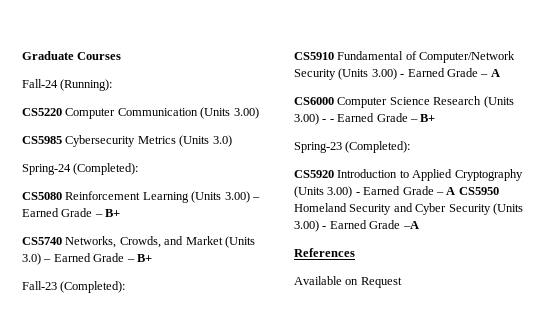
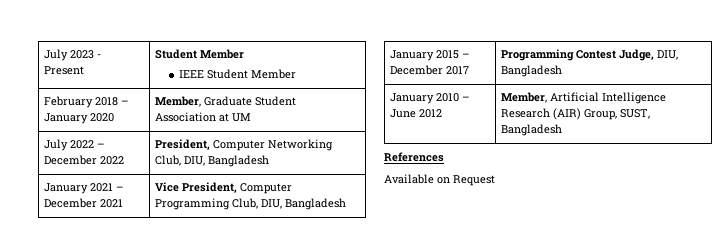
[22,51,122,60] [22,79,113,91] [22,107,259,119] [22,135,232,147] [22,163,139,175] [22,191,260,203] [22,208,121,217] [22,236,255,248] [22,253,152,265] [22,281,126,293] [294,51,516,63] [294,68,500,80] [294,96,514,108] [294,113,436,125] [294,141,411,153] [294,169,523,181] [294,186,499,198] [294,203,523,215] [294,220,419,232] Graduate Courses // Fall-24 (Running): // CS5220 Computer Communication (Units 3.00) // CS5985 Cybersecurity Metrics (Units 3.0) // Spring-24 (Completed): // CS5080 Reinforcement Learning (Units 3.00) – Earned Grade – B+ // CS5740 Networks, Crowds, and Market (Units 3.0) – Earned Grade – B+ // Fall-23 (Completed): // CS5910 Fundamental of Computer/Network Security (Units 3.00) - Earned Grade – A // CS6000 Computer Science Research (Units 3.00) - - Earned Grade – B+ // Spring-23 (Completed): // CS5920 Introduction to Applied Cryptography (Units 3.00) - Earned Grade – A CS5950 Homeland Security and Cyber Security (Units 3.00) - Earned Grade –A -> [44,49,102,61] [44,66,85,75] [155,49,245,59] [178,69,296,79] [44,96,130,108] [44,113,115,124] [155,96,297,107] [155,112,252,122] [44,139,106,151] [44,155,125,165] [155,139,334,151] [155,155,270,167] [44,183,125,194] [44,198,124,208] [155,182,293,194] [155,198,347,210] [390,50,471,61] [390,65,470,75] [501,49,679,61] [501,65,563,77] [390,93,471,104] [390,109,443,118] [501,92,667,104] [501,108,651,120] [501,124,563,136] July 2023 - Present | Student Member // IEEE Student Member // February 2018 – January 2020 | Member, Graduate Student Association at UM // July 2022 – December 2022 | President, Computer Networking Club, DIU, Bangladesh // January 2021 – December 2021 | Vice President, Computer Programming Club, DIU, Bangladesh // January 2015 – December 2017 | Programming Contest Judge, DIU, Bangladesh // January 2010 – June 2012 | Member, Artificial Intelligence Research (AIR) Group, SUST, Bangladesh

